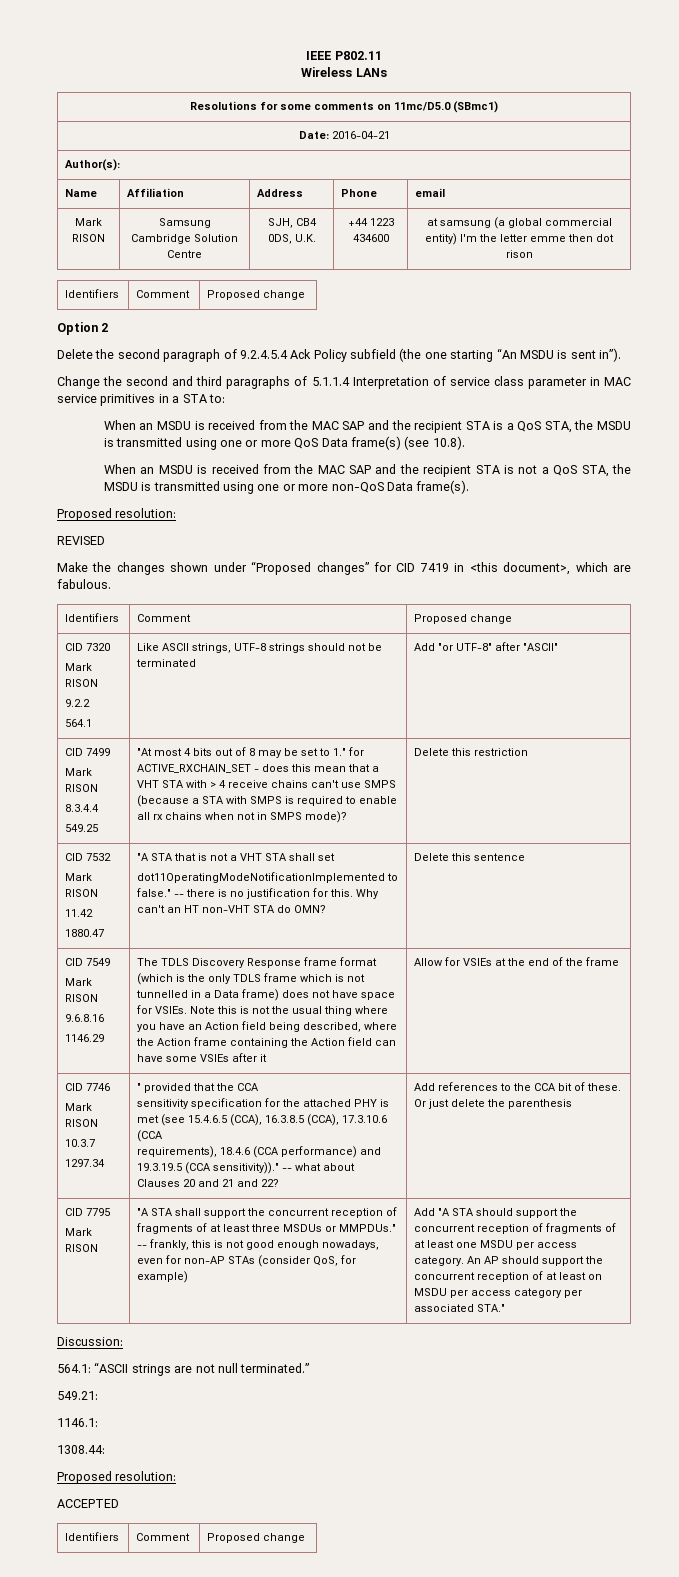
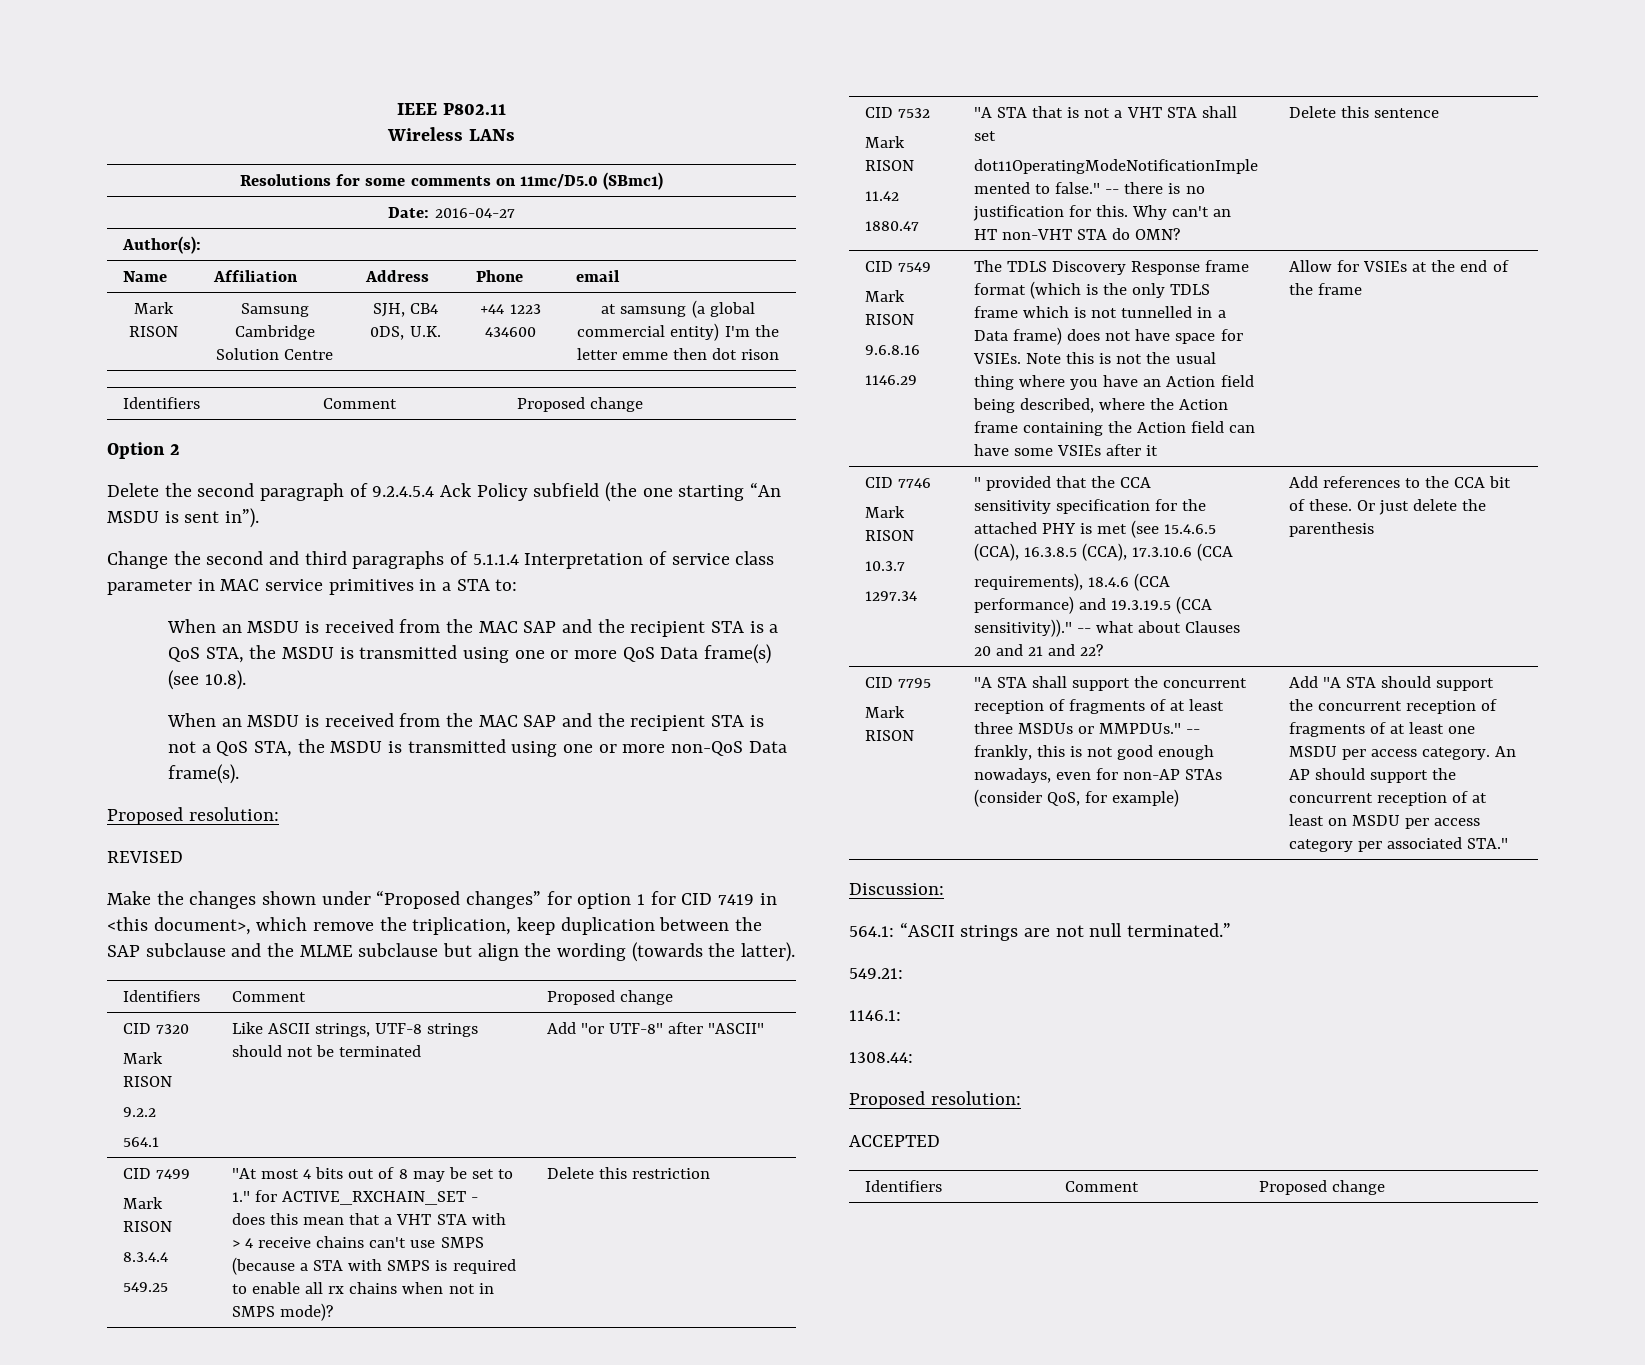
[331,131,390,139] 2016-04-21 -> [434,208,515,218] 2016-04-27
(392, 567) none -> [577,891,676,909] option 1 for
[613,565,632,572] [57,579,111,589] are fabulous. -> [313,917,763,935] [107,942,796,962] remove the triplication, keep duplication between the SAP subclause and the MLME subclause but align the wording (towards the latter).

